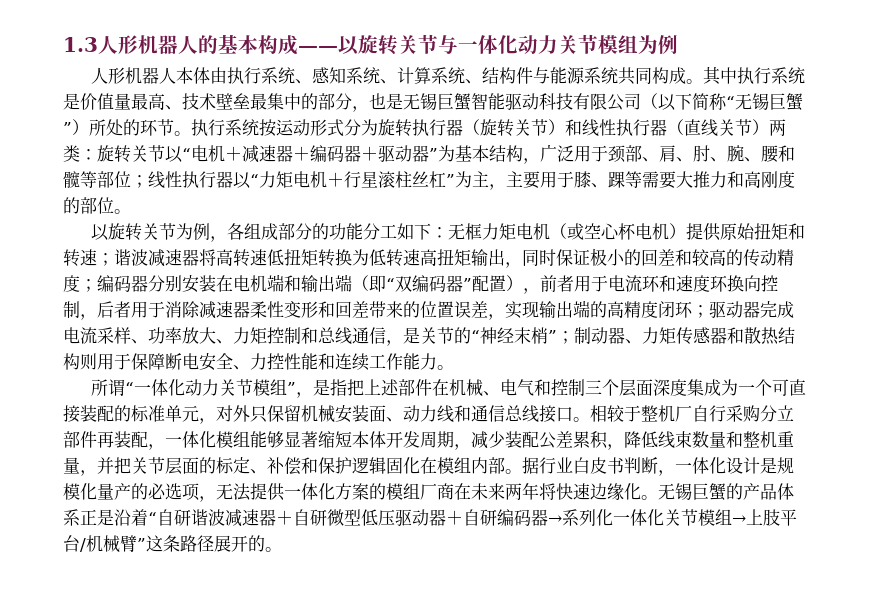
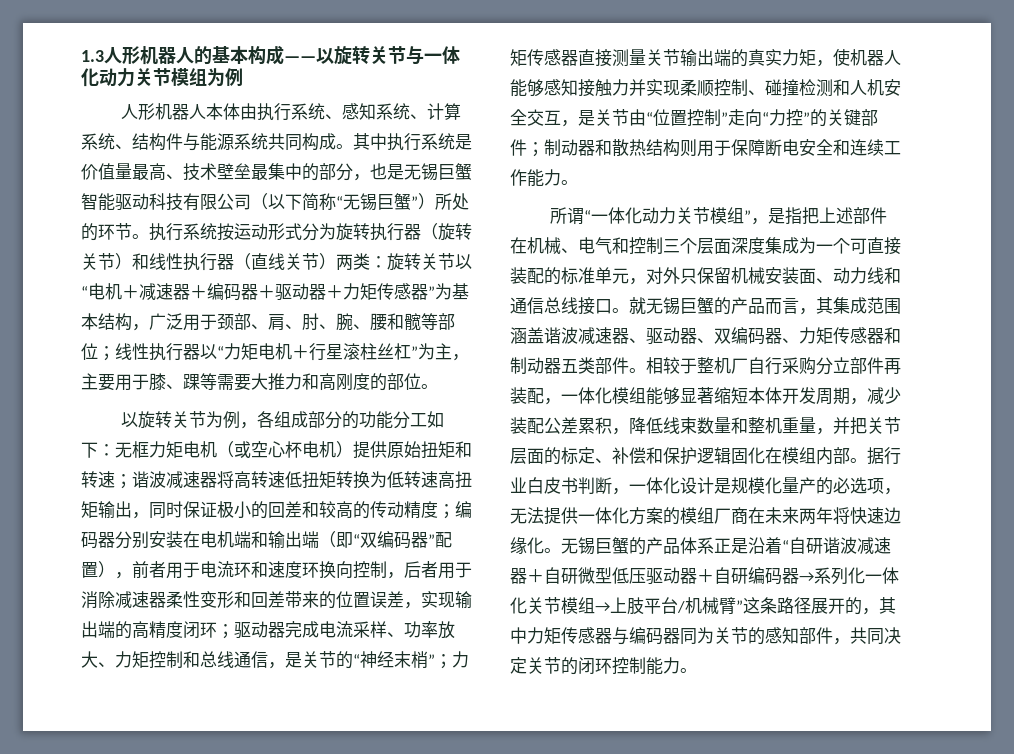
(429, 153) none -> [326,283,428,300] ＋力矩传感器
[574,327,727,345] 制动器、力矩传感器 -> [452,651,469,668] [510,48,901,67] [510,79,901,97] [510,109,878,127] [510,139,595,157] 力矩传感器直接测量关节输出端的真实力矩，使机器人能够感知接触力并实现柔顺控制、碰撞检测和人机安全交互，是关节由“位置控制”走向“力控”的关键部件；制动器
[233,353,318,370] 、力控性能 -> (833, 147) none
(590, 419) none -> [629,297,901,315] [510,327,901,345] [510,357,646,374] 就无锡巨蟹的产品而言，其集成范围涵盖谐波减速器、驱动器、双编码器、力矩传感器和制动器五类部件。
(265, 543) none -> [862,597,896,615] [510,627,901,645] [510,657,680,675] ，其中力矩传感器与编码器同为关节的感知部件，共同决定关节的闭环控制能力

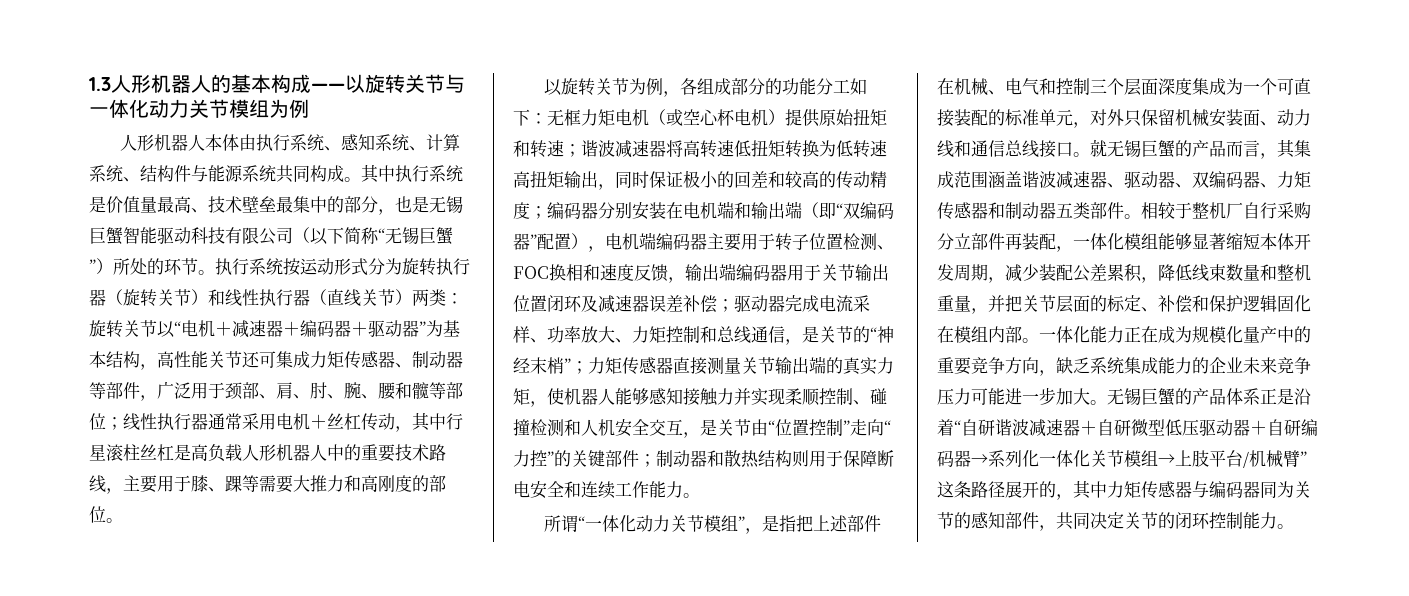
[326,283,428,300] ＋力矩传感器 -> (419, 328) none
(149, 327) none -> [157,351,463,369] [89,382,157,401] 高性能关节还可集成力矩传感器、制动器等部件，
[200,343,452,361] 以“力矩电机＋行星滚柱丝杠”为主 -> [208,412,463,432] [89,444,446,462] [89,475,106,493] 通常采用电机＋丝杠传动，其中行星滚柱丝杠是高负载人形机器人中的重要技术路线
[132,561,472,579] [81,591,472,609] [81,621,217,639] 前者用于电流环和速度环换向控制，后者用于消除减速器柔性变形和回差带来的位置误差，实现输出端的高精度闭环 -> [605,232,894,251] [513,263,889,283] [513,295,717,313] 电机端编码器主要用于转子位置检测、FOC换相和速度反馈，输出端编码器用于关节输出位置闭环及减速器误差补偿
[867,447,901,465] [510,477,901,495] [510,507,901,525] [510,537,544,554] 据行业白皮书判断，一体化设计是规模化量产的必选项，无法提供一体化方案的模组厂商在未来两年将快速边缘化 -> [1039,326,1311,343] [937,357,1311,376] [937,387,1090,405] 一体化能力正在成为规模化量产中的重要竞争方向，缺乏系统集成能力的企业未来竞争压力可能进一步加大

